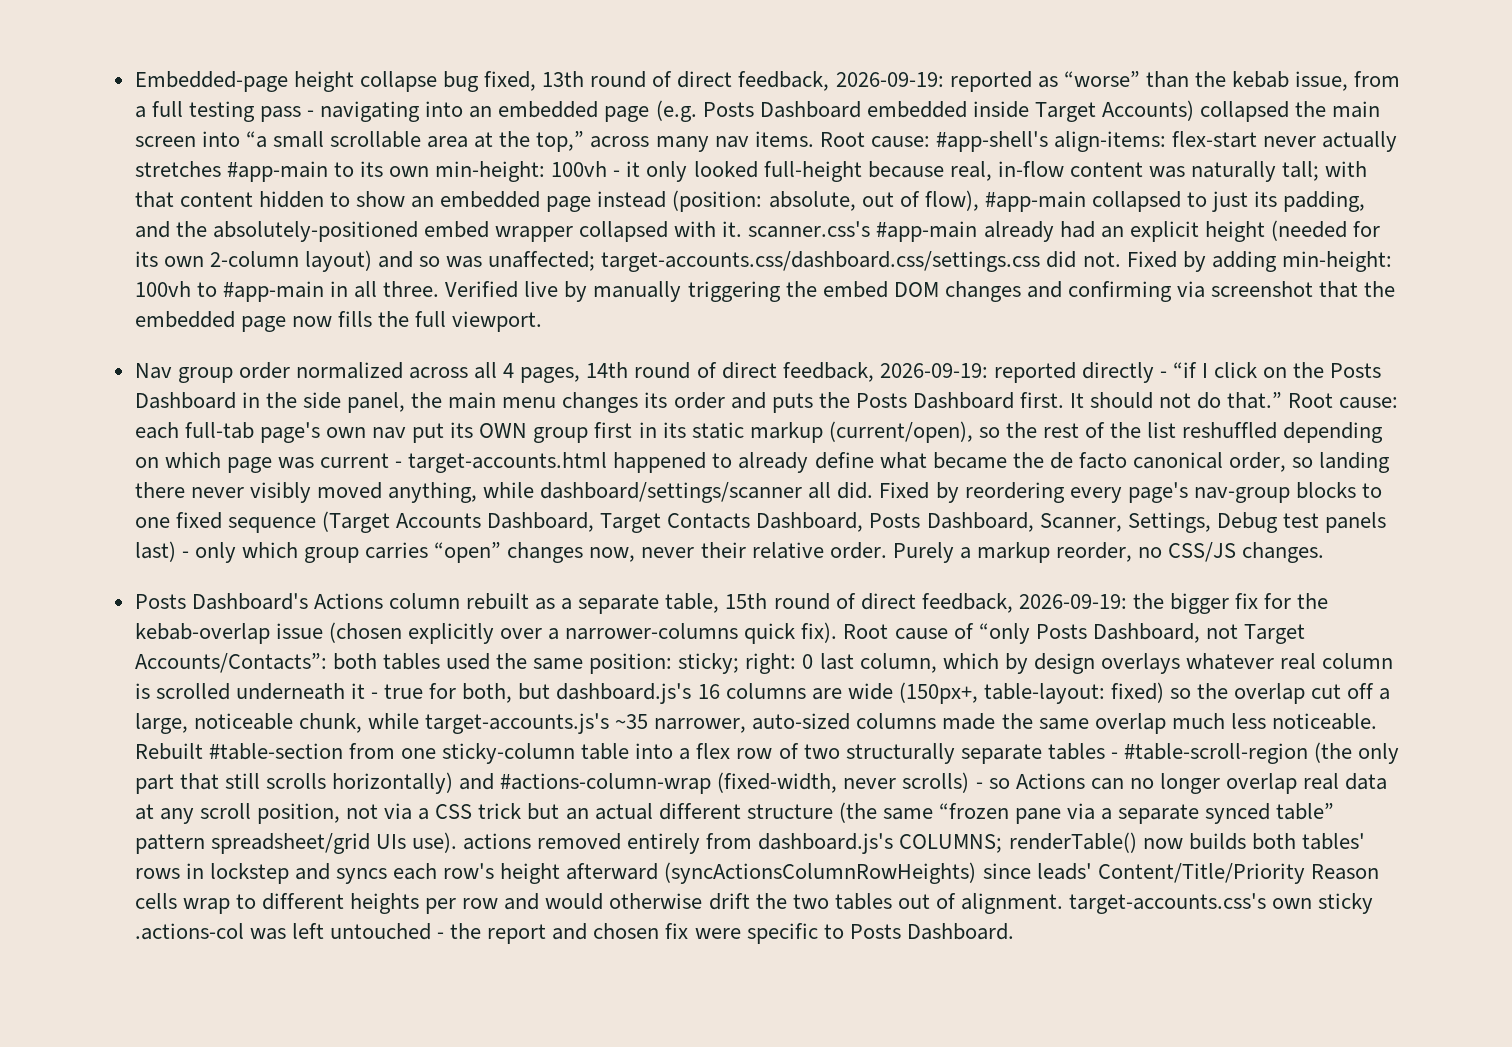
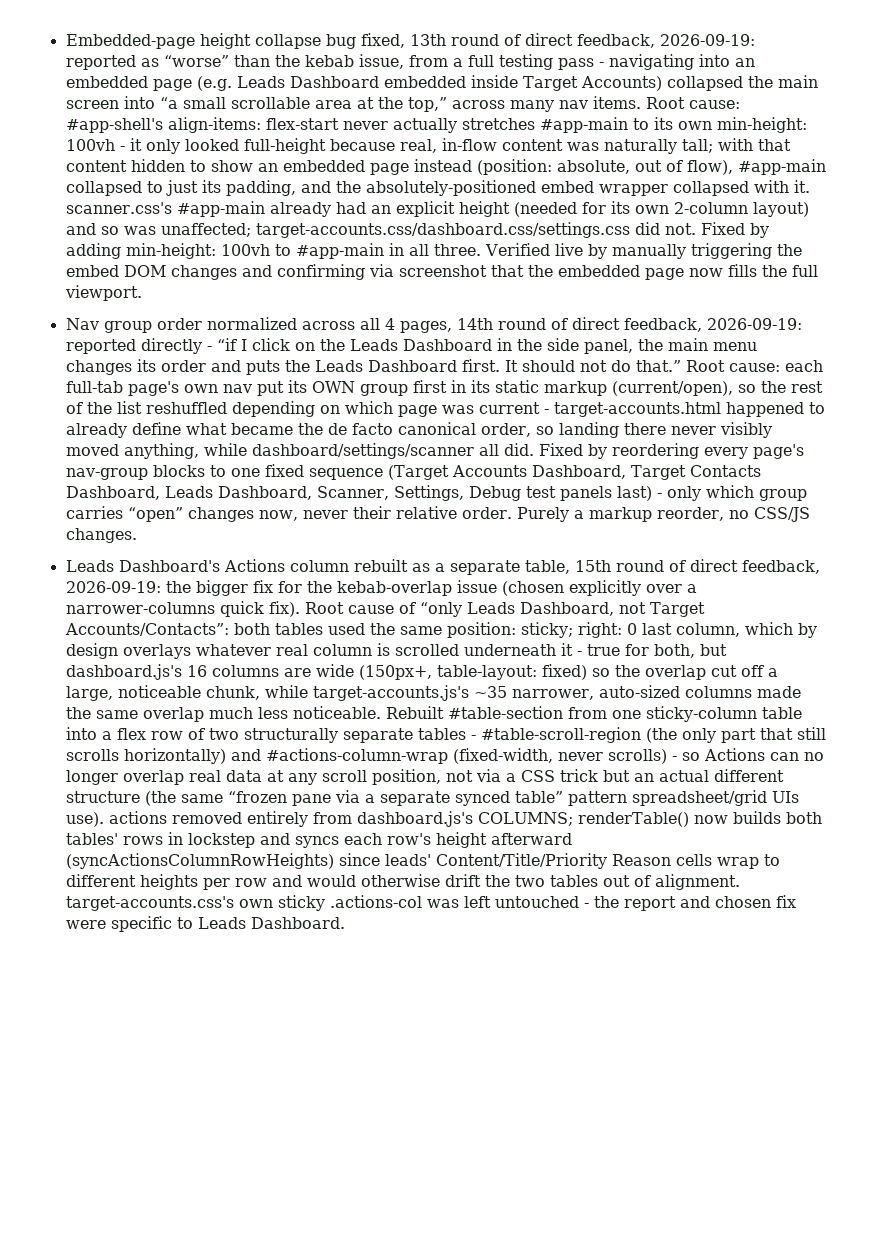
[702,102,754,117] Posts -> [236,76,285,88] Leads
[1330,363,1382,378] Posts -> [349,339,398,351] Leads
[855,393,907,408] Posts -> [314,360,363,372] Leads
[869,513,921,528] Posts -> [164,486,213,498] Leads
[134,594,186,609] Posts -> [65,560,114,572] Leads
[1035,624,1087,639] Posts -> [466,602,515,614] Leads
[849,924,901,939] Posts -> [197,917,246,929] Leads

